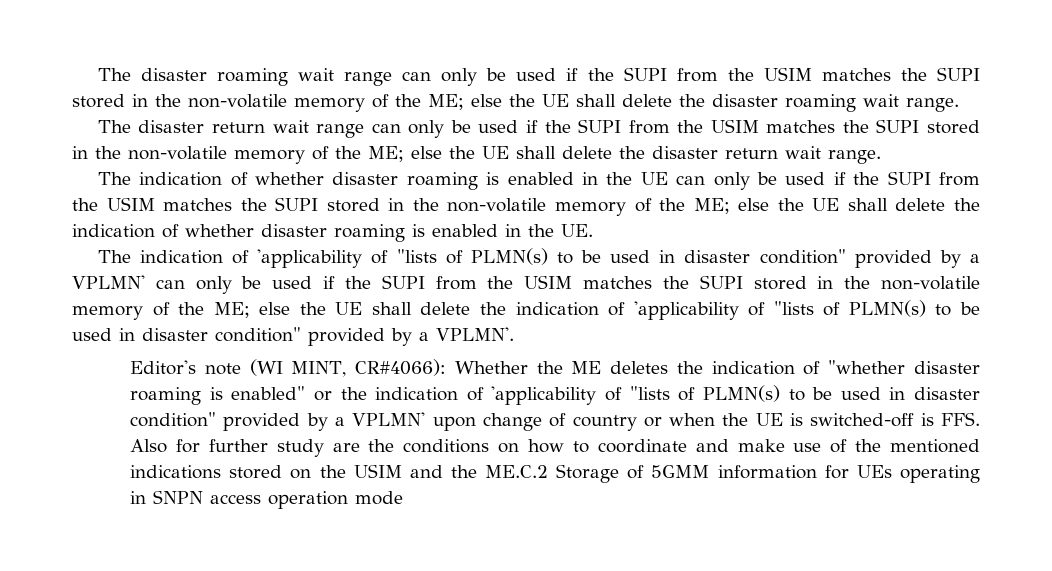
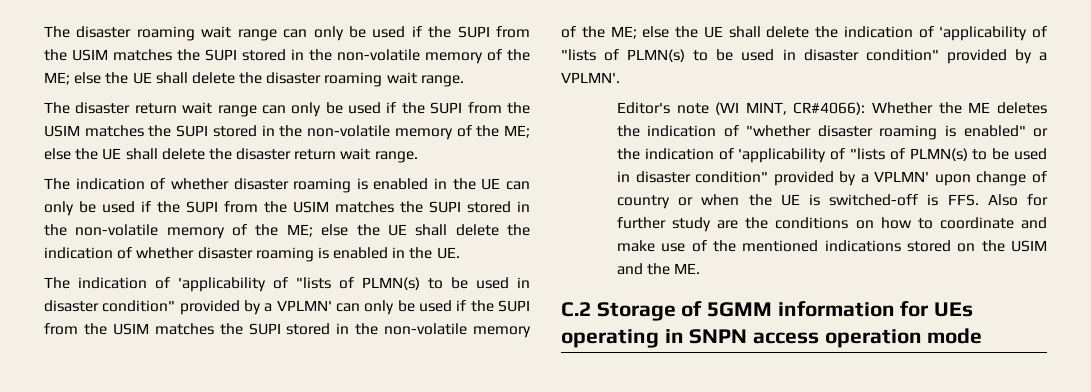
[485,465,549,478] ME.C.2 -> [674,263,701,274] [561,302,591,317] ME. // C.2

